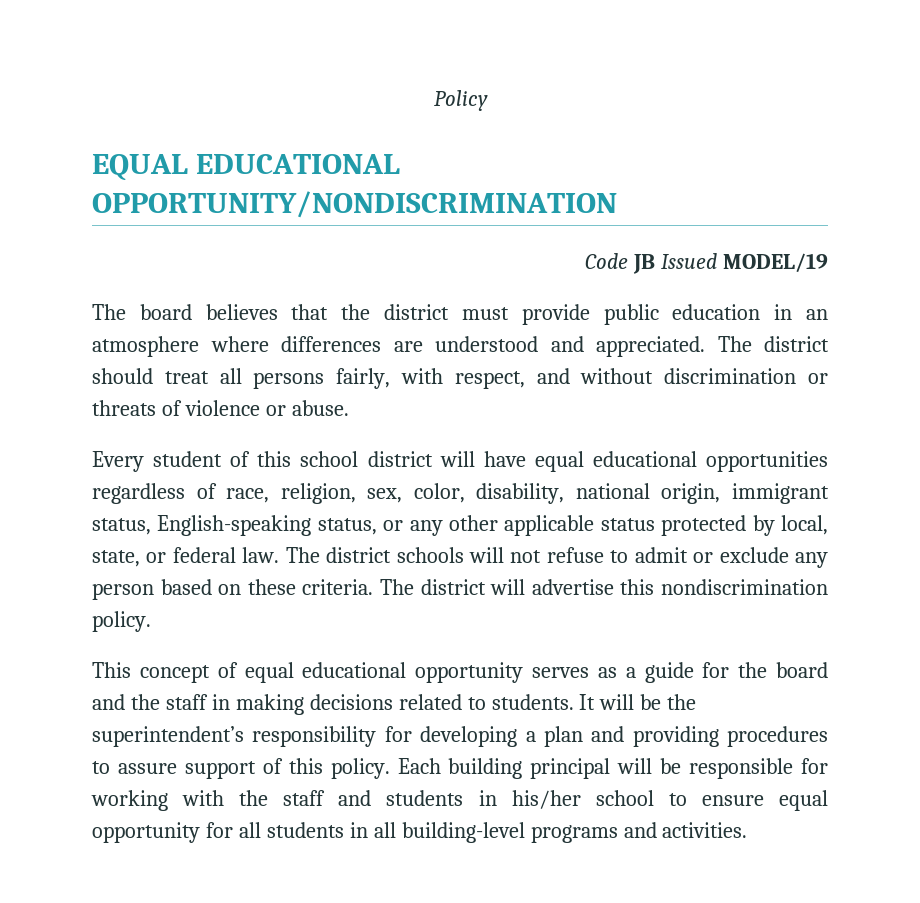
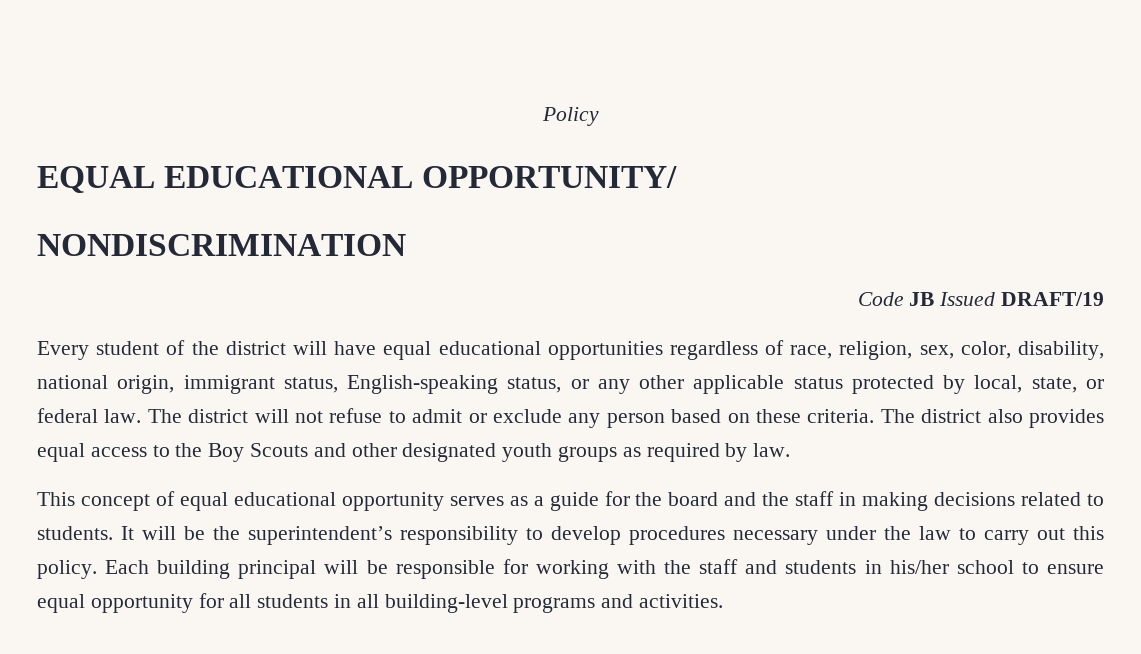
[92,191,617,218] OPPORTUNITY/NONDISCRIMINATION -> [422,166,678,188] [37,234,406,256] OPPORTUNITY/ // NONDISCRIMINATION
[723,253,829,273] [92,304,829,325] [92,336,829,357] [92,368,828,389] [92,400,349,416] MODEL/19 // The board believes that the district must provide public education in an atmosphere where differences are understood and appreciated. The district should treat all persons fairly, with respect, and without discrimination or threats of violence or abuse. -> [1000,292,1104,306] DRAFT/19
[257,451,359,467] this school -> [191,341,219,355] the
[396,547,464,563] schools -> (249, 416) none
[490,579,829,595] [92,611,151,632] will advertise this nondiscrimination policy. -> [987,409,1104,428] [37,443,791,462] also provides equal access to the Boy Scouts and other designated youth groups as required by law.
[384,726,828,747] [92,758,283,779] for developing a plan and providing procedures to assure support of -> [526,526,1065,545] to develop procedures necessary under the law to carry out

